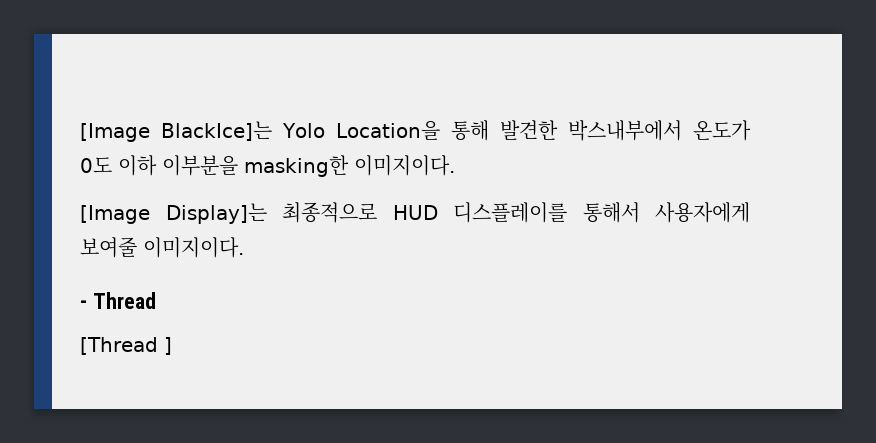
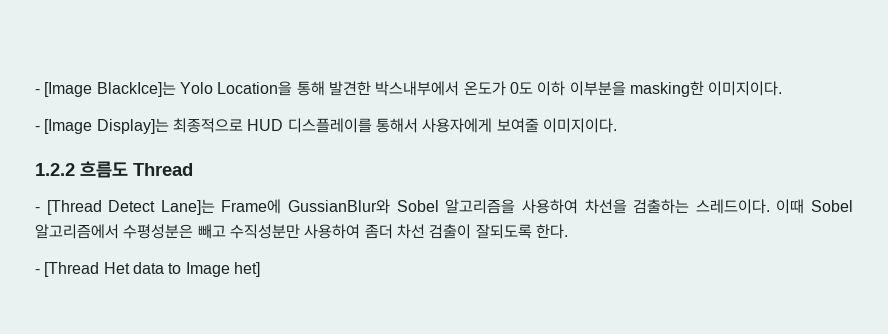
(80, 132) none -> [35,89,40,94] -
(455, 165) none -> [35,126,40,131] -
[80,300,87,309] - -> [35,161,128,178] 1.2.2 흐름도
[80,337,172,355] [Thread ] -> [35,199,854,215] [35,224,568,239] [35,262,260,277] - [Thread Detect Lane]는 Frame에 GussianBlur와 Sobel 알고리즘을 사용하여 차선을 검출하는 스레드이다. 이때 Sobel 알고리즘에서 수평성분은 빼고 수직성분만 사용하여 좀더 차선 검출이 잘되도록 한다. // - [Thread Het data to Image het]

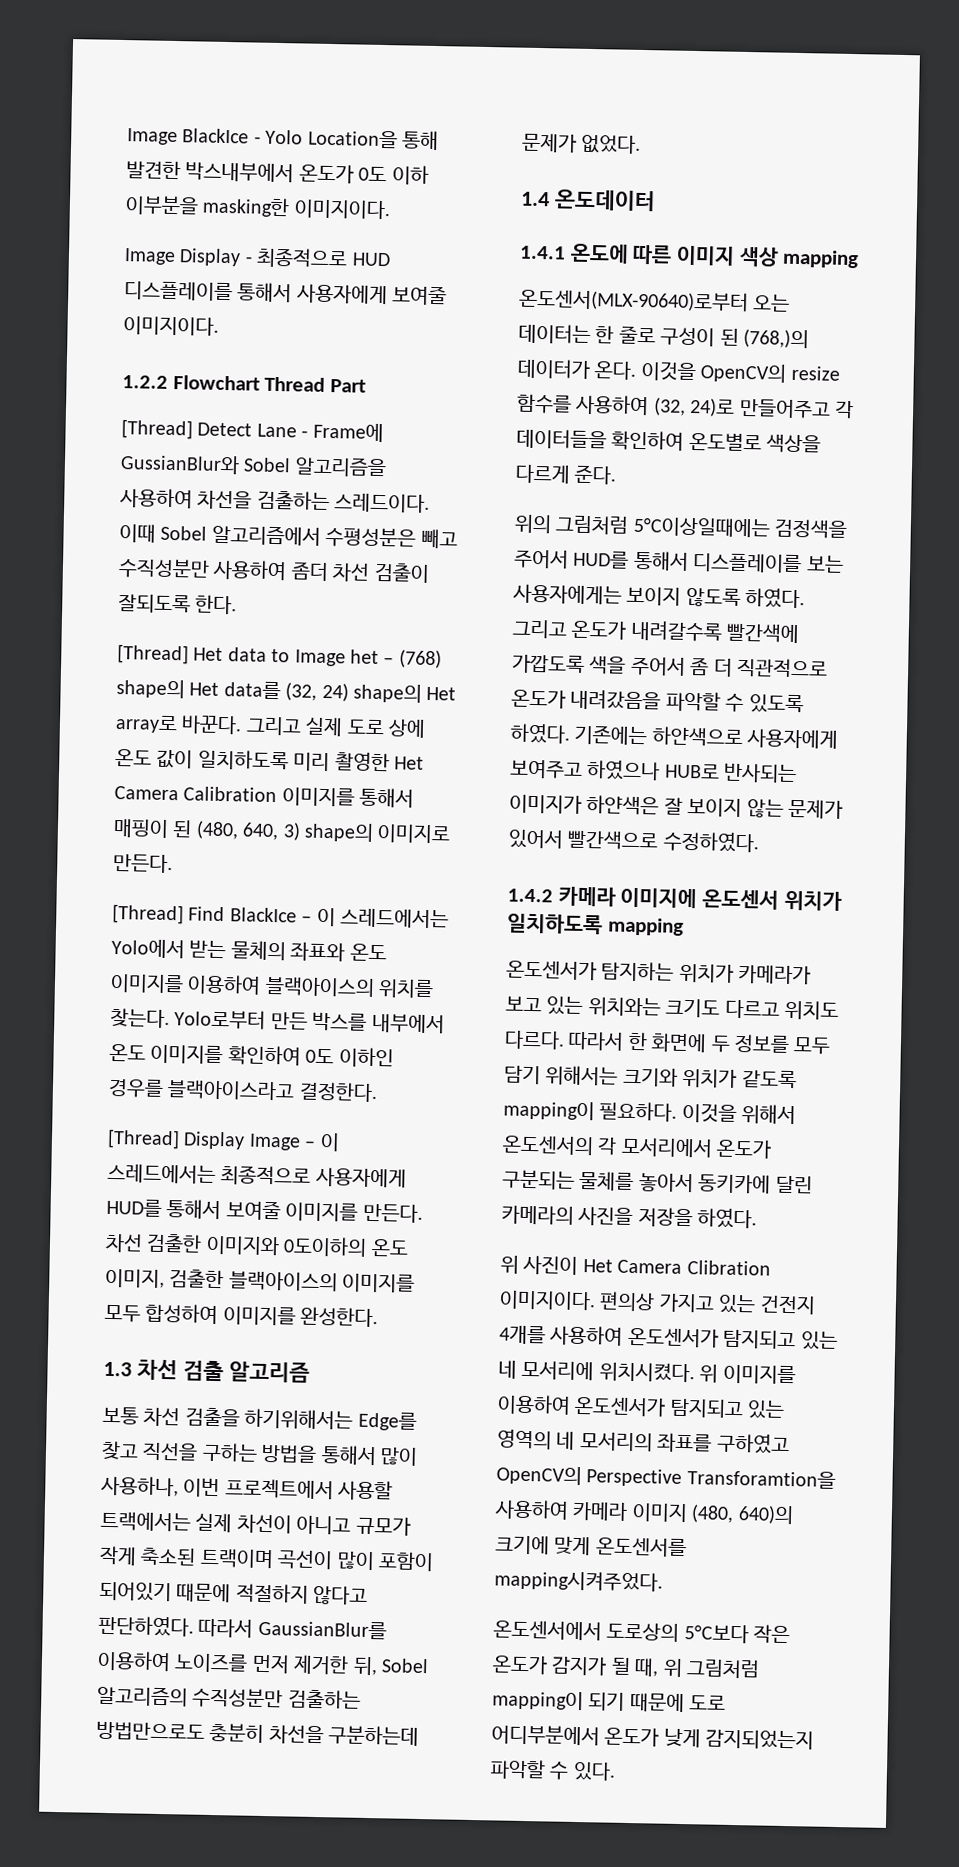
[35,81,176,97] - [Image BlackIce]는 -> [127,128,261,146] Image BlackIce -
[35,118,169,134] - [Image Display]는 -> [124,248,252,267] Image Display -
[80,161,128,178] 흐름도 -> [172,375,260,391] Flowchart
[35,199,215,215] // - [Thread Detect Lane]는 -> [330,379,367,393] [121,419,309,440] Part // [Thread] Detect Lane -
[35,262,100,277] - [Thread -> [117,643,189,665] [Thread]
[233,262,260,277] het] -> [350,649,442,669] [116,678,457,703] [115,714,426,738] [115,748,424,772] [114,785,415,808] [113,818,452,844] [113,853,173,874] [112,903,449,929] [111,938,387,962] [110,973,435,999] [110,1007,445,1034] [109,1043,394,1068] [108,1078,378,1103] [107,1128,340,1152] [107,1163,407,1188] [106,1198,423,1223] [105,1232,409,1257] [105,1268,416,1293] [104,1303,379,1328] [103,1358,310,1383] [102,1406,417,1431] [101,1440,418,1466] [100,1475,394,1501] [100,1511,411,1536] [99,1545,434,1572] [99,1581,369,1605] [98,1614,387,1640] [97,1650,429,1676] [97,1685,361,1709] [96,1720,420,1746] [522,132,642,154] [520,189,656,212] [519,243,860,269] [519,288,791,313] [518,323,809,349] [517,358,840,383] [517,393,854,420] [516,428,822,454] [515,464,618,485] [514,514,849,539] [514,549,844,574] [512,583,806,609] [512,619,800,644] [512,654,828,679] [511,688,804,714] [510,722,839,749] [509,759,798,784] [509,794,843,819] [508,829,759,853] [507,886,842,911] [507,913,684,936] [506,960,812,985] [505,995,839,1020] [504,1030,832,1055] [504,1065,797,1090] [503,1100,797,1125] [502,1135,773,1159] [502,1169,813,1194] [501,1205,758,1229] [500,1254,771,1276] [499,1290,816,1315] [499,1325,838,1350] [498,1360,796,1385] [497,1394,786,1419] [497,1428,790,1455] [496,1465,836,1489] [494,1499,794,1525] [495,1535,687,1558] [494,1569,663,1592] [493,1620,791,1645] [492,1655,760,1679] [492,1690,727,1713] [491,1724,815,1750] [490,1759,616,1781] het – (768) shape의 Het data를 (32, 24) shape의 Het array로 바꾼다. 그리고 실제 도로 상에 온도 값이 일치하도록 미리 촬영한 Het Camera Calibration 이미지를 통해서 매핑이 된 (480, 640, 3) shape의 이미지로 만든다. // [Thread] Find BlackIce – 이 스레드에서는 Yolo에서 받는 물체의 좌표와 온도 이미지를 이용하여 블랙아이스의 위치를 찾는다. Yolo로부터 만든 박스를 내부에서 온도 이미지를 확인하여 0도 이하인 경우를 블랙아이스라고 결정한다. // [Thread] Display Image – 이 스레드에서는 최종적으로 사용자에게 HUD를 통해서 보여줄 이미지를 만든다. 차선 검출한 이미지와 0도이하의 온도 이미지, 검출한 블랙아이스의 이미지를 모두 합성하여 이미지를 완성한다. // 1.3 차선 검출 알고리즘 // 보통 차선 검출을 하기위해서는 Edge를 찾고 직선을 구하는 방법을 통해서 많이 사용하나, 이번 프로젝트에서 사용할 트랙에서는 실제 차선이 아니고 규모가 작게 축소된 트랙이며 곡선이 많이 포함이 되어있기 때문에 적절하지 않다고 판단하였다. 따라서 GaussianBlur를 이용하여 노이즈를 먼저 제거한 뒤, Sobel 알고리즘의 수직성분만 검출하는 방법만으로도 충분히 차선을 구분하는데 문제가 없었다. // 1.4 온도데이터 // 1.4.1 온도에 따른 이미지 색상 mapping // 온도센서(MLX-90640)로부터 오는 데이터는 한 줄로 구성이 된 (768,)의 데이터가 온다. 이것을 OpenCV의 resize 함수를 사용하여 (32, 24)로 만들어주고 각 데이터들을 확인하여 온도별로 색상을 다르게 준다. // 위의 그림처럼 5°C이상일때에는 검정색을 주어서 HUD를 통해서 디스플레이를 보는 사용자에게는 보이지 않도록 하였다. 그리고 온도가 내려갈수록 빨간색에 가깝도록 색을 주어서 좀 더 직관적으로 온도가 내려갔음을 파악할 수 있도록 하였다. 기존에는 하얀색으로 사용자에게 보여주고 하였으나 HUB로 반사되는 이미지가 하얀색은 잘 보이지 않는 문제가 있어서 빨간색으로 수정하였다. // 1.4.2 카메라 이미지에 온도센서 위치가 일치하도록 mapping // 온도센서가 탐지하는 위치가 카메라가 보고 있는 위치와는 크기도 다르고 위치도 다르다. 따라서 한 화면에 두 정보를 모두 담기 위해서는 크기와 위치가 같도록 mapping이 필요하다. 이것을 위해서 온도센서의 각 모서리에서 온도가 구분되는 물체를 놓아서 동키카에 달린 카메라의 사진을 저장을 하였다. // 위 사진이 Het Camera Clibration 이미지이다. 편의상 가지고 있는 건전지 4개를 사용하여 온도센서가 탐지되고 있는 네 모서리에 위치시켰다. 위 이미지를 이용하여 온도센서가 탐지되고 있는 영역의 네 모서리의 좌표를 구하였고 OpenCV의 Perspective Transforamtion을 사용하여 카메라 이미지 (480, 640)의 크기에 맞게 온도센서를 mapping시켜주었다. // 온도센서에서 도로상의 5°C보다 작은 온도가 감지가 될 때, 위 그림처럼 mapping이 되기 때문에 도로 어디부분에서 온도가 낮게 감지되었는지 파악할 수 있다.

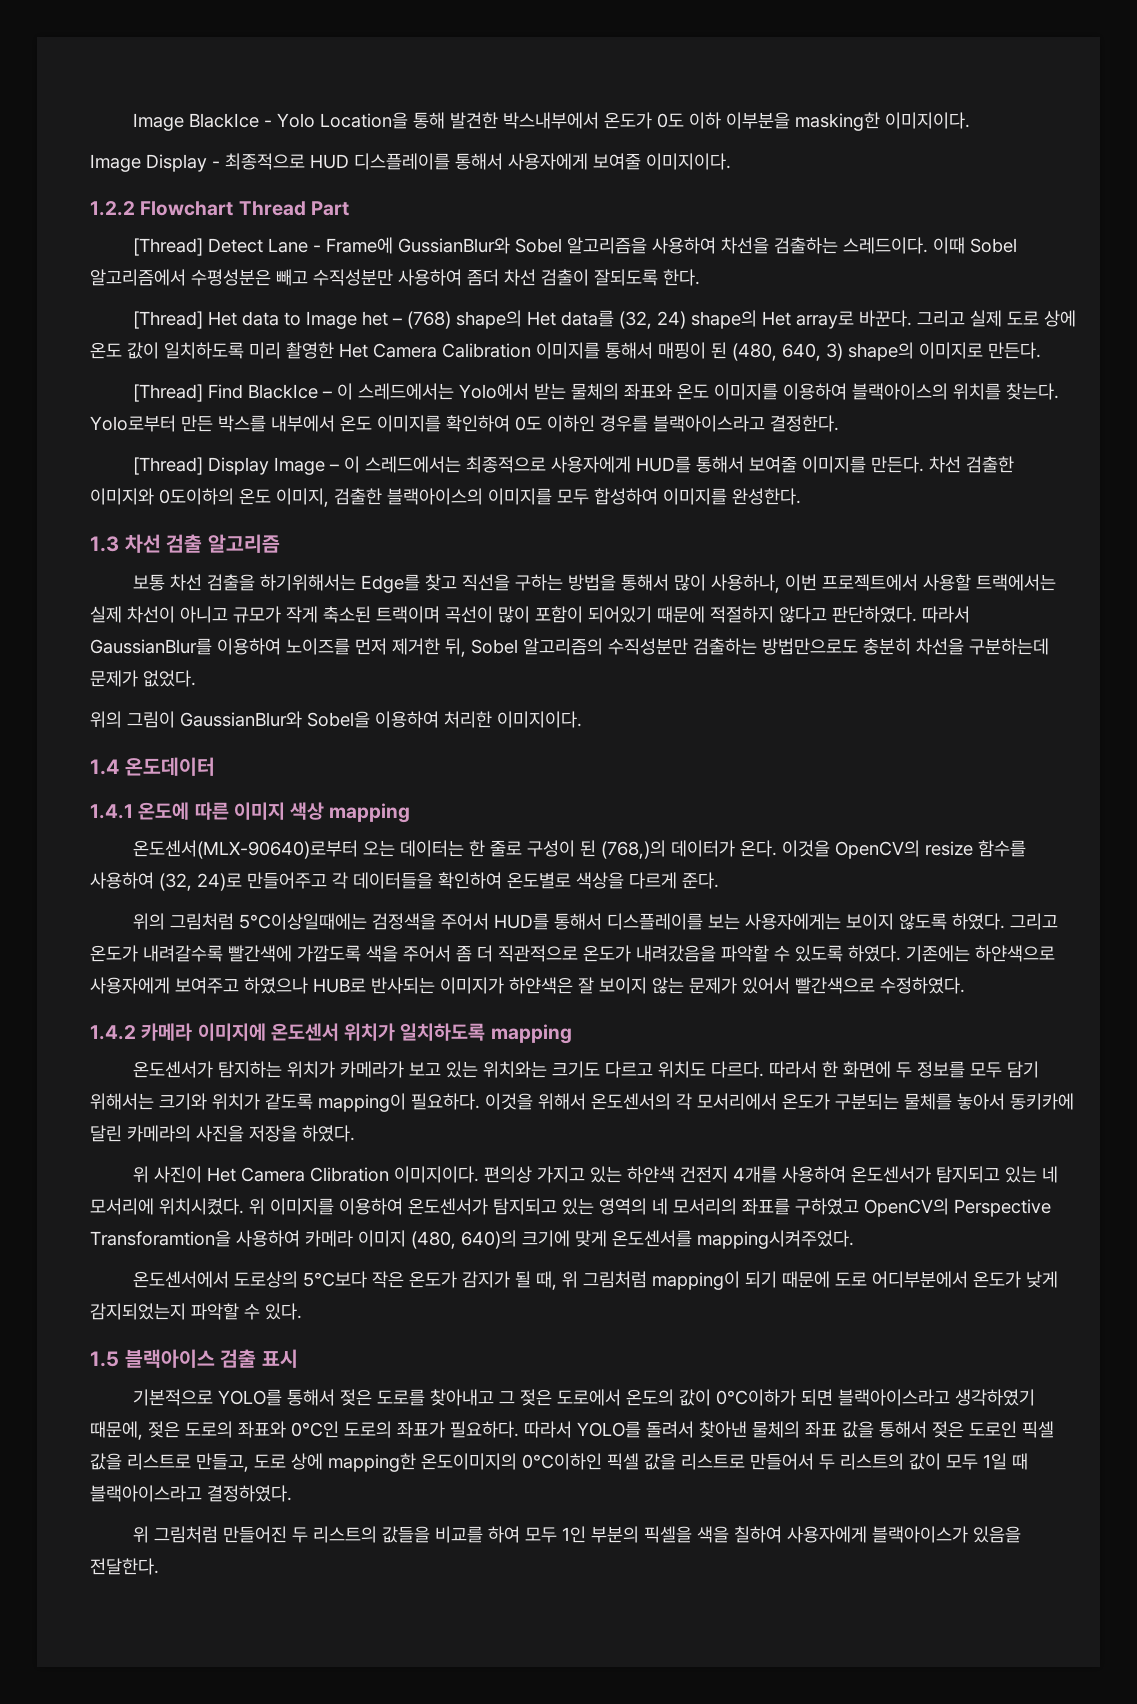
(642, 144) none -> [90,711,582,728] // 위의 그림이 GaussianBlur와 Sobel을 이용하여 처리한 이미지이다.
(757, 1304) none -> [627,1166,676,1183] 하얀색
(616, 1771) none -> [90,1349,298,1368] [133,1389,1036,1406] [90,1421,1054,1440] [90,1453,1028,1472] [90,1485,292,1502] [133,1526,1022,1543] [90,1558,159,1575] // 1.5 블랙아이스 검출 표시 // 기본적으로 YOLO를 통해서 젖은 도로를 찾아내고 그 젖은 도로에서 온도의 값이 0°C이하가 되면 블랙아이스라고 생각하였기 때문에, 젖은 도로의 좌표와 0°C인 도로의 좌표가 필요하다. 따라서 YOLO를 돌려서 찾아낸 물체의 좌표 값을 통해서 젖은 도로인 픽셀 값을 리스트로 만들고, 도로 상에 mapping한 온도이미지의 0°C이하인 픽셀 값을 리스트로 만들어서 두 리스트의 값이 모두 1일 때 블랙아이스라고 결정하였다. // 위 그림처럼 만들어진 두 리스트의 값들을 비교를 하여 모두 1인 부분의 픽셀을 색을 칠하여 사용자에게 블랙아이스가 있음을 전달한다.

